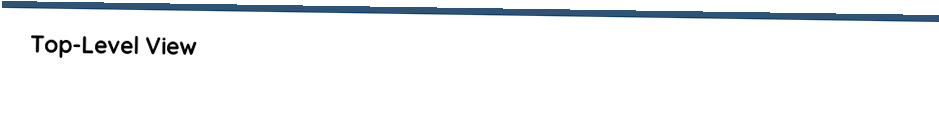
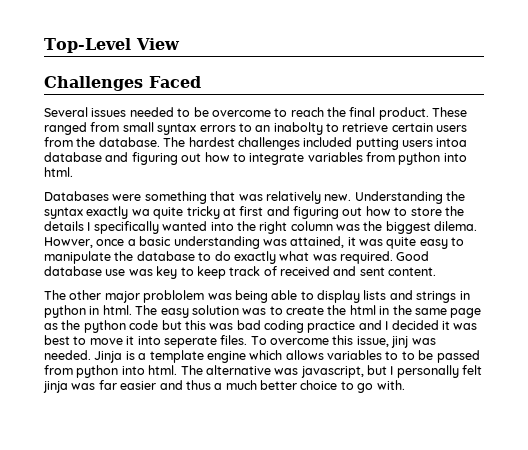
(199, 46) none -> [44,76,201,91] [44,107,468,120] [44,122,468,135] [44,137,468,150] [44,152,467,165] [44,167,73,177] [44,191,465,204] [44,206,464,219] [44,221,478,234] [44,236,465,249] [44,251,430,264] [44,266,437,279] [44,290,470,303] [44,305,482,318] [44,320,478,333] [44,335,436,348] [44,350,480,363] [44,365,483,378] [43,380,405,393] // Challenges Faced // Several issues needed to be overcome to reach the final product. These ranged from small syntax errors to an inabolty to retrieve certain users from the database. The hardest challenges included putting users intoa database and figuring out how to integrate variables from python into html. // Databases were something that was relatively new. Understanding the syntax exactly wa quite tricky at first and figuring out how to store the details I specifically wanted into the right column was the biggest dilema. Howver, once a basic understanding was attained, it was quite easy to manipulate the database to do exactly what was required. Good database use was key to keep track of received and sent content. // The other major problolem was being able to display lists and strings in python in html. The easy solution was to create the html in the same page as the python code but this was bad coding practice and I decided it was best to move it into seperate files. To overcome this issue, jinj was needed. Jinja is a template engine which allows variables to to be passed from python into html. The alternative was javascript, but I personally felt jinja was far easier and thus a much better choice to go with.

